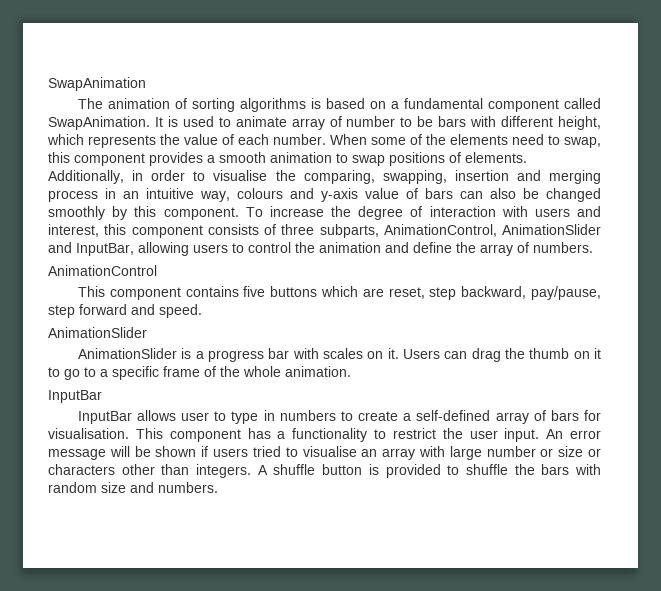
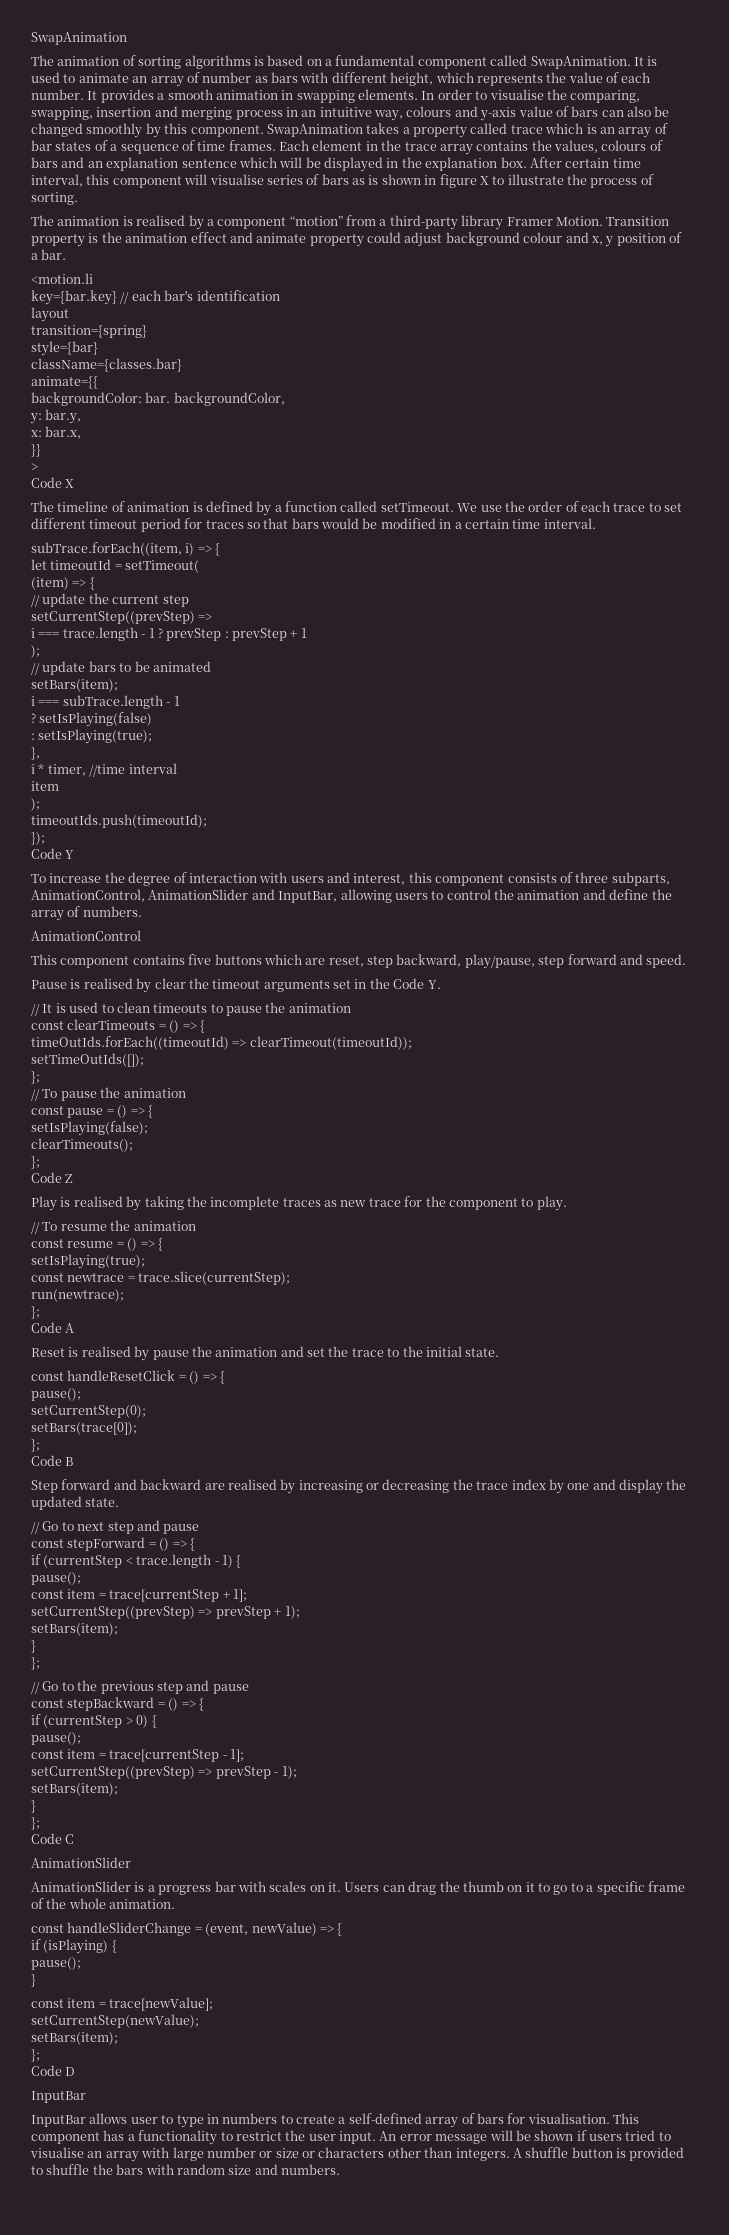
(287, 121) none -> [132,76,148,83] an
[400,116,434,127] to be -> [254,76,268,83] as
[330,134,601,148] [48,152,527,166] [48,170,144,184] When some of the elements need to swap, this component provides a smooth animation to swap positions of elements. Additionally, in -> [87,89,435,103] It provides a smooth animation in swapping elements. In
(239, 213) none -> [266,123,668,138] [31,140,663,155] [31,157,641,172] [31,174,654,188] [31,192,78,205] [31,215,670,230] [31,232,682,247] [31,249,67,260] [31,273,93,284] [31,290,280,305] [31,307,69,322] [31,325,147,338] [31,341,98,356] [31,358,182,372] [31,376,98,389] [31,392,285,406] [30,409,82,424] [31,426,82,439] [31,444,41,457] [31,463,38,471] [31,477,75,488] [31,501,683,516] [31,518,596,532] [31,542,221,556] [31,559,200,573] [31,577,95,590] [31,593,189,607] [31,611,213,624] [31,627,307,641] [31,645,40,658] [31,661,211,675] [31,679,118,692] [31,695,180,709] [31,712,153,727] [31,729,153,744] [31,747,40,760] [31,763,177,777] [31,781,59,791] [31,798,40,811] [31,814,207,828] [31,832,45,845] [31,848,75,859] SwapAnimation takes a property called trace which is an array of bar states of a sequence of time frames. Each element in the trace array contains the values, colours of bars and an explanation sentence which will be displayed in the explanation box. After certain time interval, this component will visualise series of bars as is shown in figure X to illustrate the process of sorting. // The animation is realised by a component “motion” from a third-party library Framer Motion. Transition property is the animation effect and animate property could adjust background colour and x, y position of a bar. // <motion.li // key={bar.key} // each bar's identification // layout // transition={spring} // style={bar} // className={classes.bar} // animate={{ // backgroundColor: bar. backgroundColor, // y: bar.y, // x: bar.x, // }} // > // Code X // The timeline of animation is defined by a function called setTimeout. We use the order of each trace to set different timeout period for traces so that bars would be modified in a certain time interval. // subTrace.forEach((item, i) => { // let timeoutId = setTimeout( // (item) => { // // update the current step // setCurrentStep((prevStep) => // i === trace.length - 1 ? prevStep : prevStep + 1 // ); // // update bars to be animated // setBars(item); // i === subTrace.length - 1 // ? setIsPlaying(false) // : setIsPlaying(true); // }, // i * timer, //time interval // item // ); // timeoutIds.push(timeoutId); // }); // Code Y //
[531,286,602,300] pay/pause, -> [464,954,535,969] play/pause,
(202, 311) none -> [31,978,441,993] [31,1002,351,1016] [31,1019,205,1033] [31,1036,412,1050] [31,1053,144,1067] [31,1071,40,1084] [31,1087,186,1101] [31,1105,153,1118] [31,1121,148,1136] [31,1138,133,1152] [31,1156,40,1169] [31,1172,74,1183] [31,1196,567,1211] [31,1220,196,1234] [31,1238,163,1251] [31,1254,145,1269] [31,1271,291,1285] [31,1289,124,1302] [31,1306,40,1319] [31,1322,75,1333] [31,1346,500,1361] [31,1370,225,1384] [31,1388,81,1401] [31,1405,146,1418] [31,1422,137,1435] [31,1439,40,1452] [31,1455,74,1466] [31,1479,687,1494] [31,1496,120,1510] [31,1520,200,1534] [31,1537,195,1551] [31,1554,242,1568] [31,1572,81,1585] [31,1589,247,1602] [31,1606,300,1619] [31,1623,118,1636] [31,1640,36,1653] [31,1657,40,1670] [31,1680,249,1694] [31,1697,204,1711] [31,1714,157,1728] [31,1732,81,1745] [31,1749,244,1762] [31,1766,297,1779] [31,1783,118,1796] [31,1800,36,1813] [31,1817,40,1830] [31,1833,75,1844] // Pause is realised by clear the timeout arguments set in the Code Y. // // It is used to clean timeouts to pause the animation // const clearTimeouts = () => { // timeOutIds.forEach((timeoutId) => clearTimeout(timeoutId)); // setTimeOutIds([]); // }; // // To pause the animation // const pause = () => { // setIsPlaying(false); // clearTimeouts(); // }; // Code Z // Play is realised by taking the incomplete traces as new trace for the component to play. // // To resume the animation // const resume = () => { // setIsPlaying(true); // const newtrace = trace.slice(currentStep); // run(newtrace); // }; // Code A // Reset is realised by pause the animation and set the trace to the initial state. // const handleResetClick = () => { // pause(); // setCurrentStep(0); // setBars(trace[0]); // }; // Code B // Step forward and backward are realised by increasing or decreasing the trace index by one and display the updated state. // // Go to next step and pause // const stepForward = () => { // if (currentStep < trace.length - 1) { // pause(); // const item = trace[currentStep + 1]; // setCurrentStep((prevStep) => prevStep + 1); // setBars(item); // } // }; // // Go to the previous step and pause // const stepBackward = () => { // if (currentStep > 0) { // pause(); // const item = trace[currentStep - 1]; // setCurrentStep((prevStep) => prevStep - 1); // setBars(item); // } // }; // Code C
(351, 371) none -> [31,1922,343,1936] [31,1939,117,1954] [31,1957,81,1970] [31,1974,36,1987] [31,1997,214,2011] [31,2014,199,2028] [31,2032,118,2045] [31,2049,40,2062] [31,2065,76,2076] // const handleSliderChange = (event, newValue) => { // if (isPlaying) { // pause(); // } // const item = trace[newValue]; // setCurrentStep(newValue); // setBars(item); // }; // Code D

